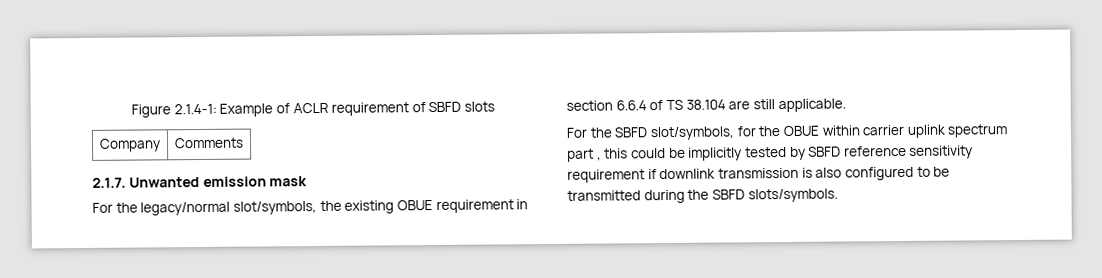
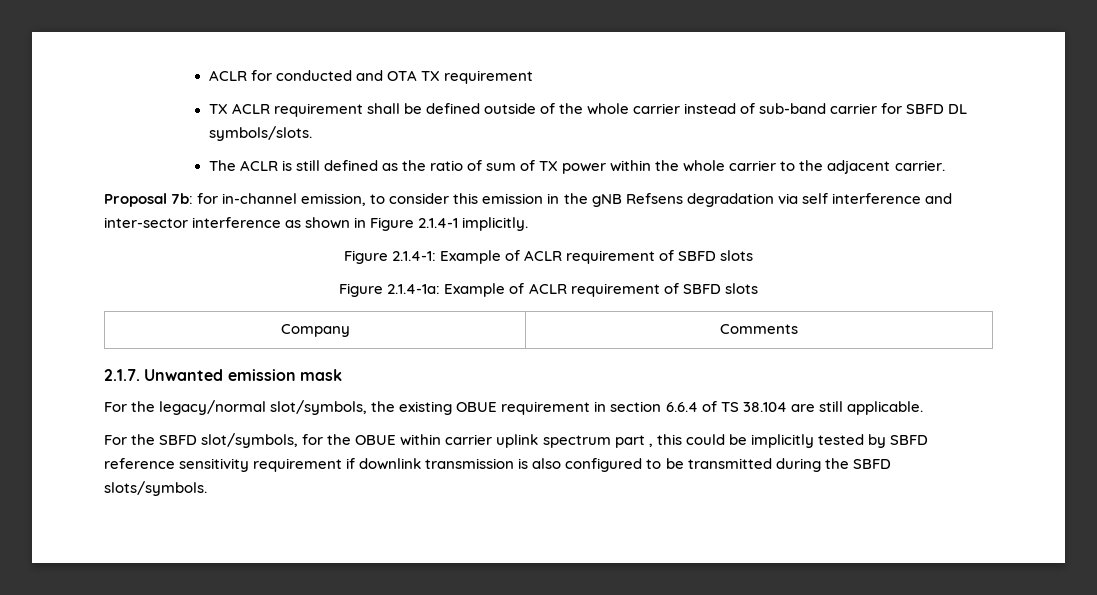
(130, 111) none -> [208,70,533,84] [208,103,968,117] [208,126,312,141] [208,160,945,174] [104,193,952,207] [104,217,529,231] ACLR for conducted and OTA TX requirement // TX ACLR requirement shall be defined outside of the whole carrier instead of sub-band carrier for SBFD DL symbols/slots. // The ACLR is still defined as the ratio of sum of TX power within the whole carrier to the adjacent carrier. // Proposal 7b: for in-channel emission, to consider this emission in the gNB Refsens degradation via self interference and inter-sector interference as shown in Figure 2.1.4-1 implicitly. //
(496, 106) none -> [339,283,758,297] // Figure 2.1.4-1a: Example of ACLR requirement of SBFD slots

